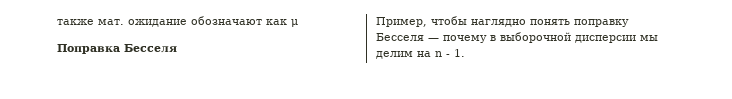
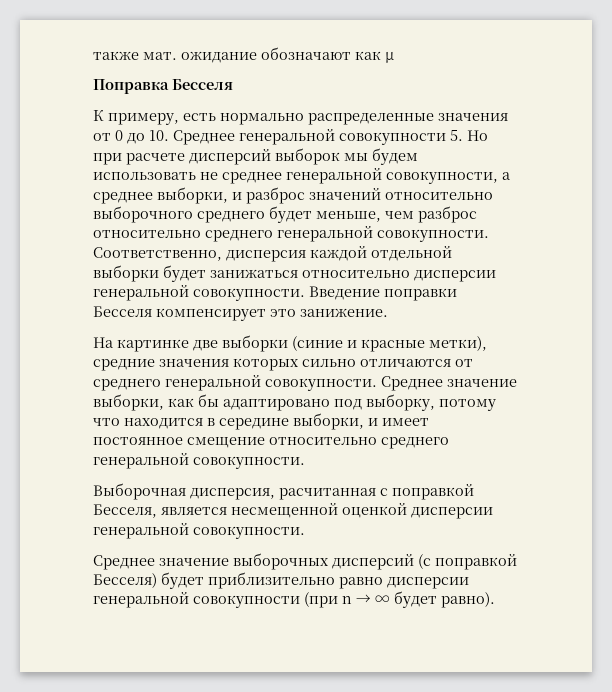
[376,16,629,27] [376,32,658,43] [376,49,465,59] Пример, чтобы наглядно понять поправку Бесселя — почему в выборочной дисперсии мы делим на n - 1. -> [93,110,508,125] [93,129,488,145] [93,148,418,165] [93,168,510,184] [93,187,493,204] [93,206,477,223] [93,226,489,242] [93,246,452,262] [93,265,496,282] [93,285,457,301] [93,306,388,321] [93,335,487,352] [93,358,473,371] [93,375,517,391] [93,394,496,411] [93,413,429,430] [93,437,449,449] [93,453,305,469] [93,483,474,500] [93,503,493,519] [93,523,305,539] [93,553,517,570] [93,572,469,589] [93,591,495,608] К примеру, есть нормально распределенные значения от 0 до 10. Среднее генеральной совокупности 5. Но при расчете дисперсий выборок мы будем использовать не среднее генеральной совокупности, а среднее выборки, и разброс значений относительно выборочного среднего будет меньше, чем разброс относительно среднего генеральной совокупности. Соответственно, дисперсия каждой отдельной выборки будет занижаться относительно дисперсии генеральной совокупности. Введение поправки Бесселя компенсирует это занижение. // На картинке две выборки (синие и красные метки), средние значения которых сильно отличаются от среднего генеральной совокупности. Среднее значение выборки, как бы адаптировано под выборку, потому что находится в середине выборки, и имеет постоянное смещение относительно среднего генеральной совокупности. // Выборочная дисперсия, расчитанная с поправкой Бесселя, является несмещенной оценкой дисперсии генеральной совокупности. // Среднее значение выборочных дисперсий (с поправкой Бесселя) будет приблизительно равно дисперсии генеральной совокупности (при n → ∞ будет равно).

